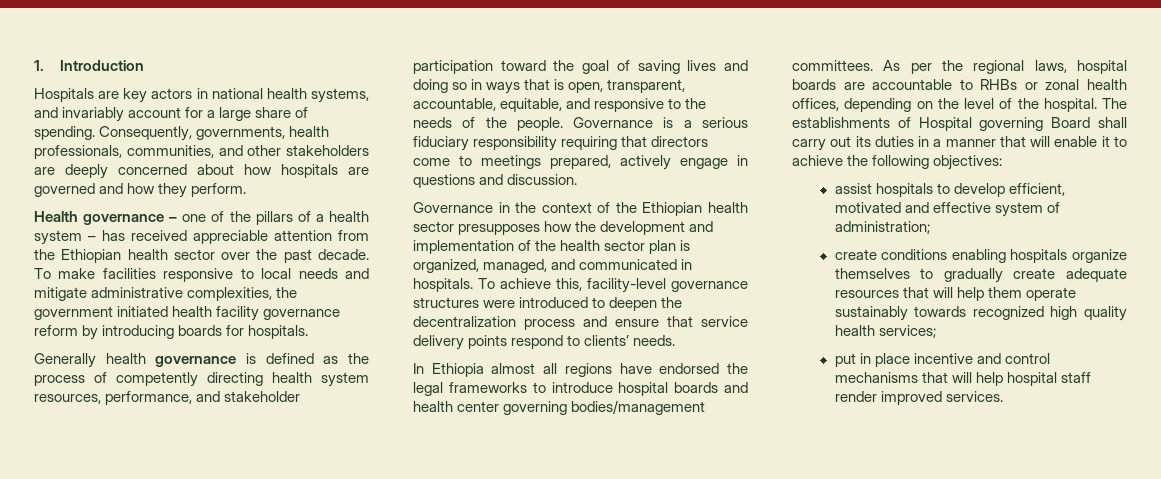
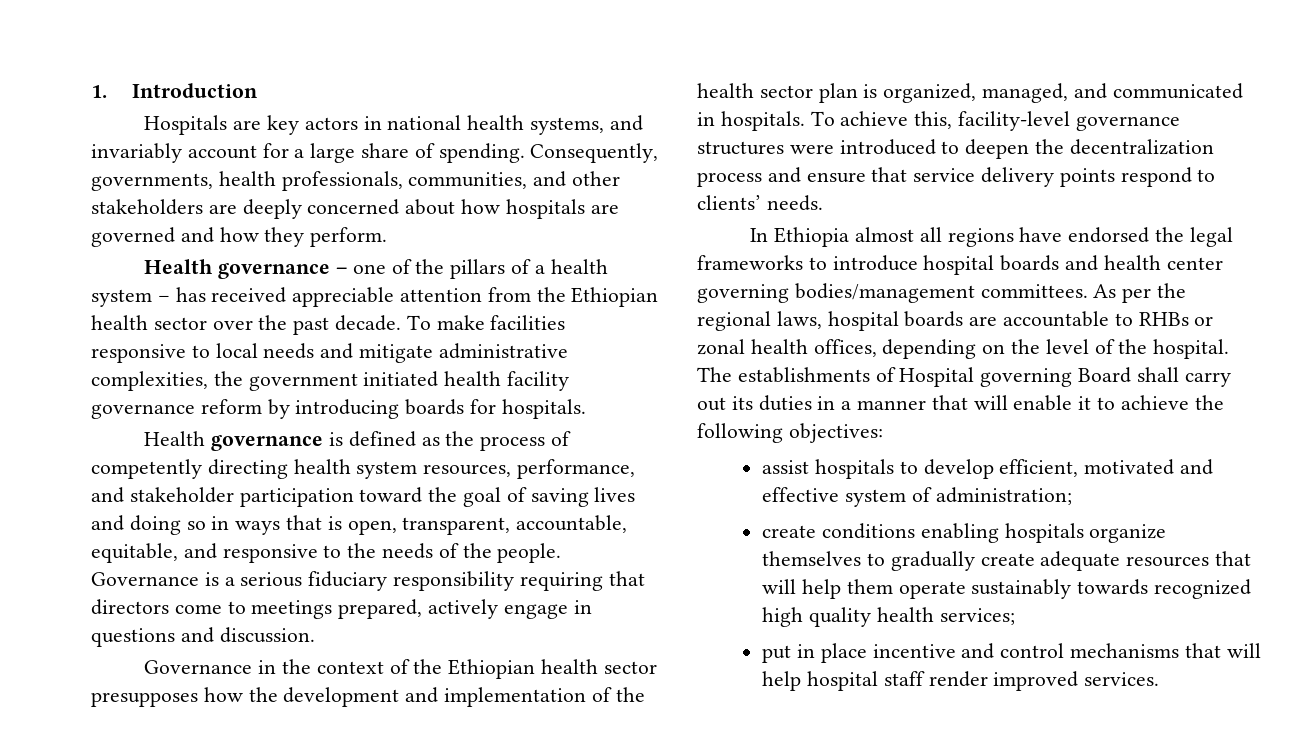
[34,353,146,368] Generally health -> [144,431,206,446] Health

